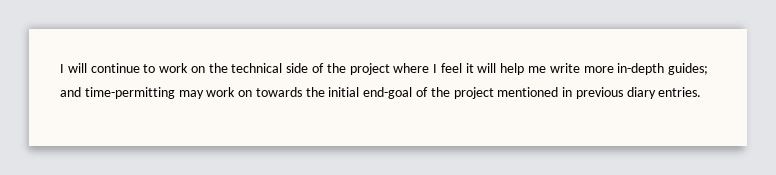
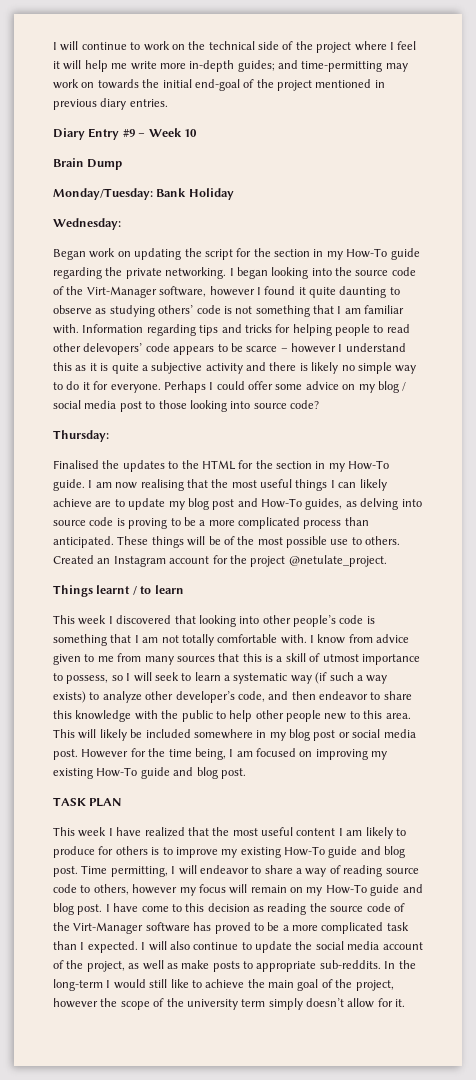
(702, 92) none -> [53,128,197,140] [53,158,123,170] [53,188,234,200] [53,218,121,230] [53,248,420,260] [53,267,416,279] [53,286,400,298] [53,305,405,317] [53,324,410,336] [53,343,406,355] [53,362,417,374] [53,381,407,393] [53,400,319,412] [53,430,109,442] [53,460,390,472] [53,479,387,491] [53,498,422,510] [53,517,369,529] [53,536,401,548] [53,555,387,567] [53,585,184,597] [53,615,375,627] [53,634,410,646] [53,653,420,665] [53,672,388,684] [53,691,412,703] [53,710,411,722] [53,729,416,741] [53,748,388,760] [53,767,246,779] [53,797,122,807] [53,827,406,839] [53,846,406,858] [53,865,419,877] [53,884,423,896] [53,903,405,915] [53,922,409,934] [53,941,423,953] [53,960,416,972] [53,979,394,991] [53,998,406,1010] // Diary Entry #9 – Week 10 // Brain Dump // Monday/Tuesday: Bank Holiday // Wednesday: // Began work on updating the script for the section in my How-To guide regarding the private networking. I began looking into the source code of the Virt-Manager software, however I found it quite daunting to observe as studying others’ code is not something that I am familiar with. Information regarding tips and tricks for helping people to read other delevopers’ code appears to be scarce – however I understand this as it is quite a subjective activity and there is likely no simple way to do it for everyone. Perhaps I could offer some advice on my blog / social media post to those looking into source code? // Thursday: // Finalised the updates to the HTML for the section in my How-To guide. I am now realising that the most useful things I can likely achieve are to update my blog post and How-To guides, as delving into source code is proving to be a more complicated process than anticipated. These things will be of the most possible use to others. Created an Instagram account for the project @netulate_project. // Things learnt / to learn // This week I discovered that looking into other people’s code is something that I am not totally comfortable with. I know from advice given to me from many sources that this is a skill of utmost importance to possess, so I will seek to learn a systematic way (if such a way exists) to analyze other developer’s code, and then endeavor to share this knowledge with the public to help other people new to this area. This will likely be included somewhere in my blog post or social media post. However for the time being, I am focused on improving my existing How-To guide and blog post. // TASK PLAN // This week I have realized that the most useful content I am likely to produce for others is to improve my existing How-To guide and blog post. Time permitting, I will endeavor to share a way of reading source code to others, however my focus will remain on my How-To guide and blog post. I have come to this decision as reading the source code of the Virt-Manager software has proved to be a more complicated task than I expected. I will also continue to update the social media account of the project, as well as make posts to appropriate sub-reddits. In the long-term I would still like to achieve the main goal of the project, however the scope of the university term simply doesn’t allow for it.

